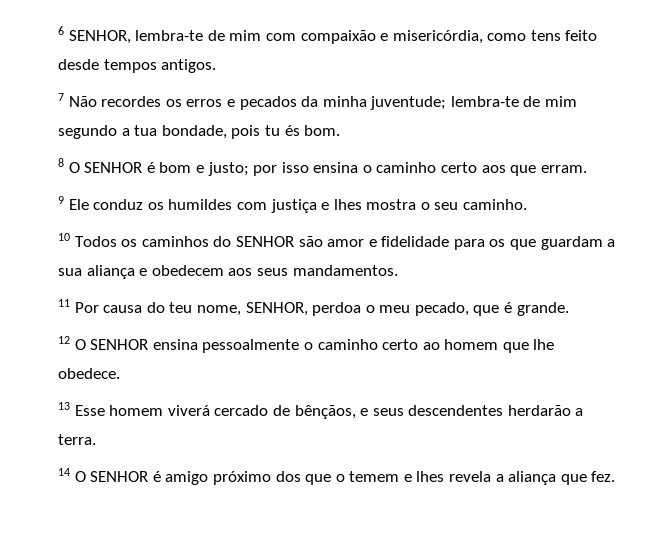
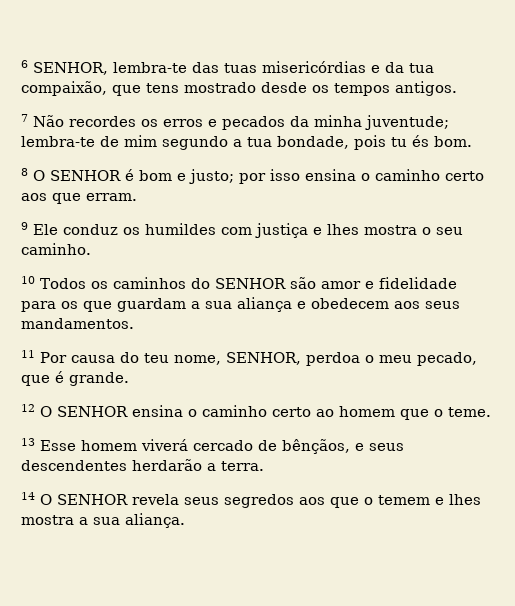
[207,30,598,44] [58,59,99,70] de mim com compaixão e misericórdia, como tens feito desde -> [192,61,434,73] [21,81,329,96] das tuas misericórdias e da tua compaixão, que tens mostrado desde os
[202,339,300,353] pessoalmente -> (183, 411) none
[533,339,555,350] [58,368,120,379] lhe obedece. -> [434,407,491,417] o teme.
[152,471,301,485] é amigo próximo dos -> [132,494,325,508] revela seus segredos aos
[449,471,616,485] revela a aliança que fez. -> [21,513,185,528] mostra a sua aliança.

